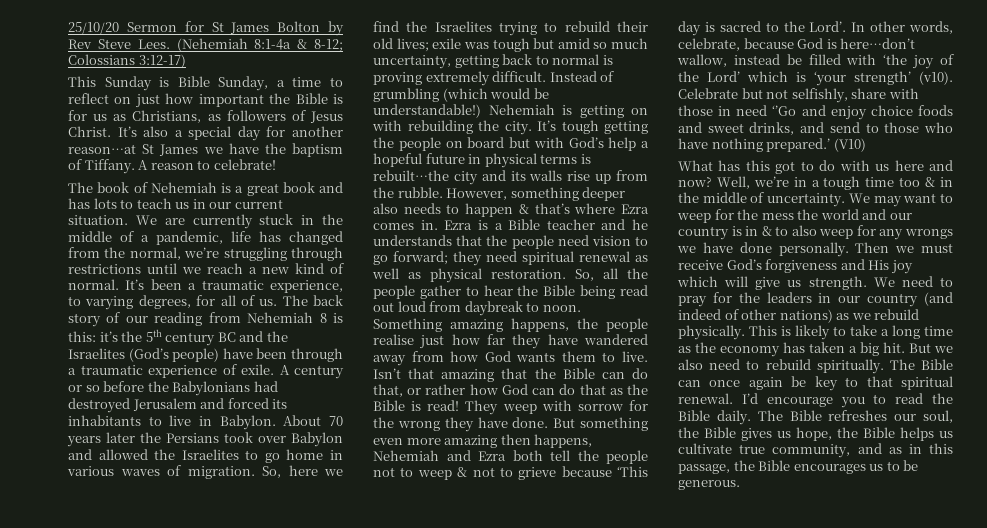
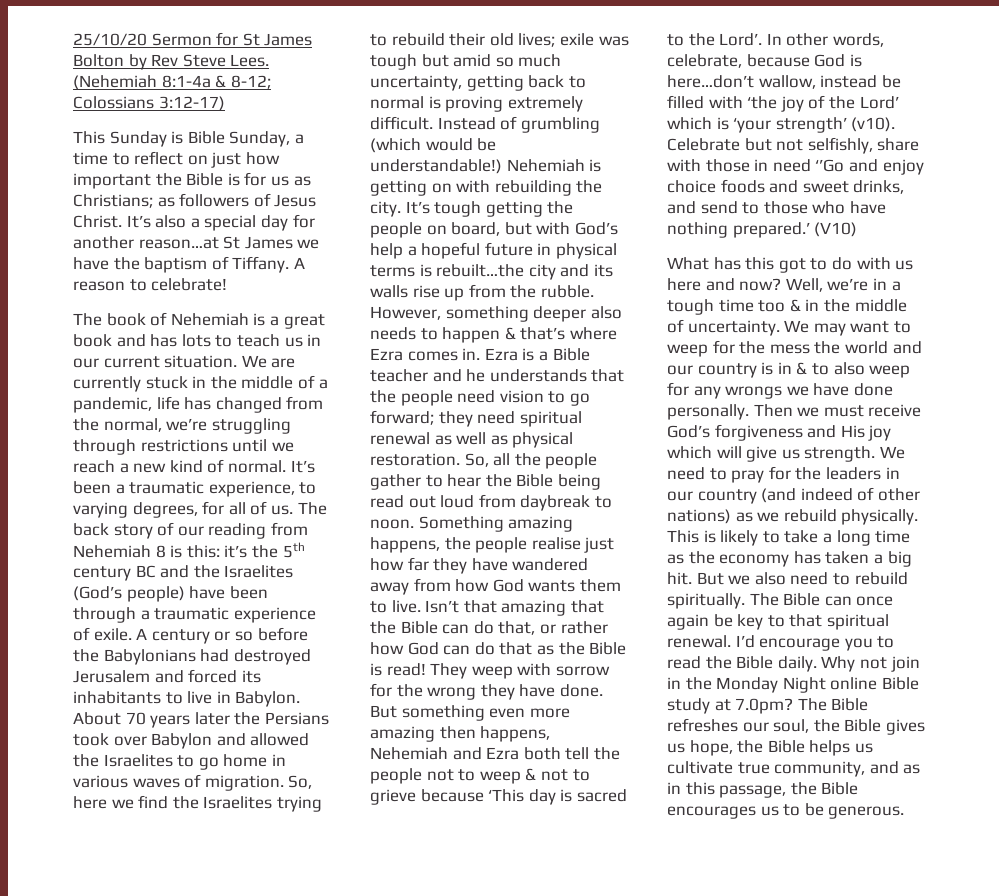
[132,110,202,123] Christians, -> [73,194,153,208] Christians;
[467,137,505,148] board -> [451,222,501,236] board,
(751, 417) none -> [821,656,920,672] [667,677,919,693] [667,698,794,714] Why not join in the Monday Night online Bible study at 7.0pm?

